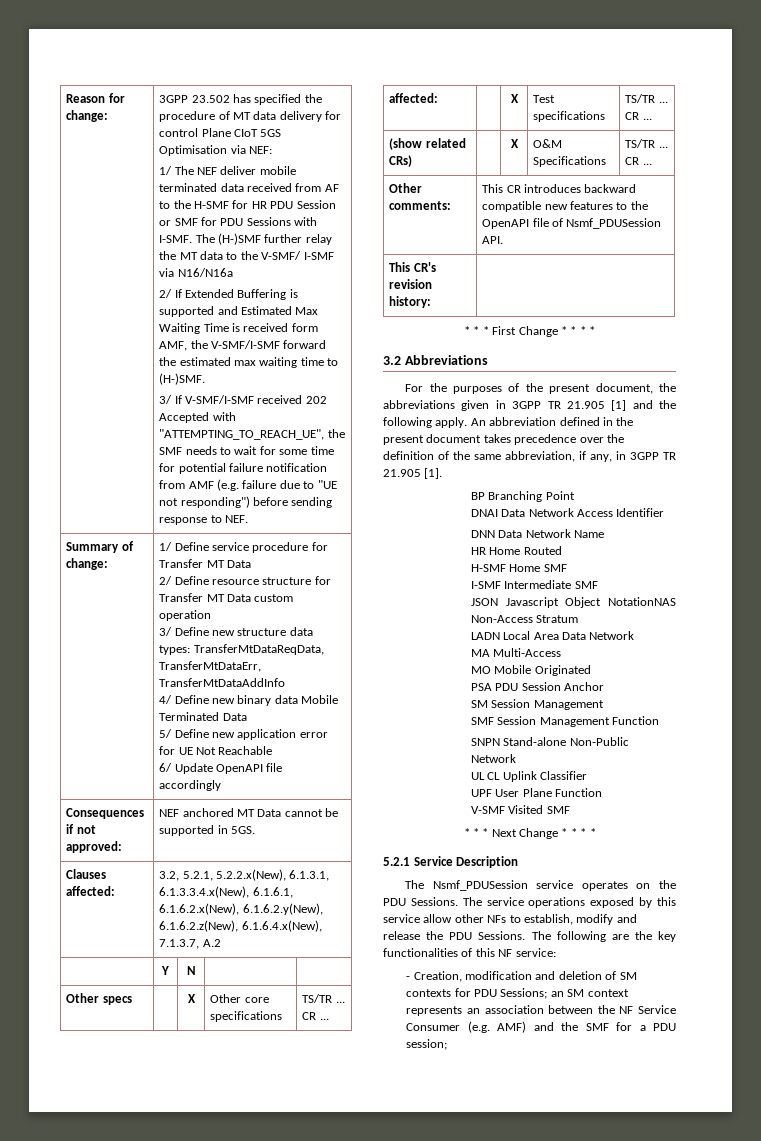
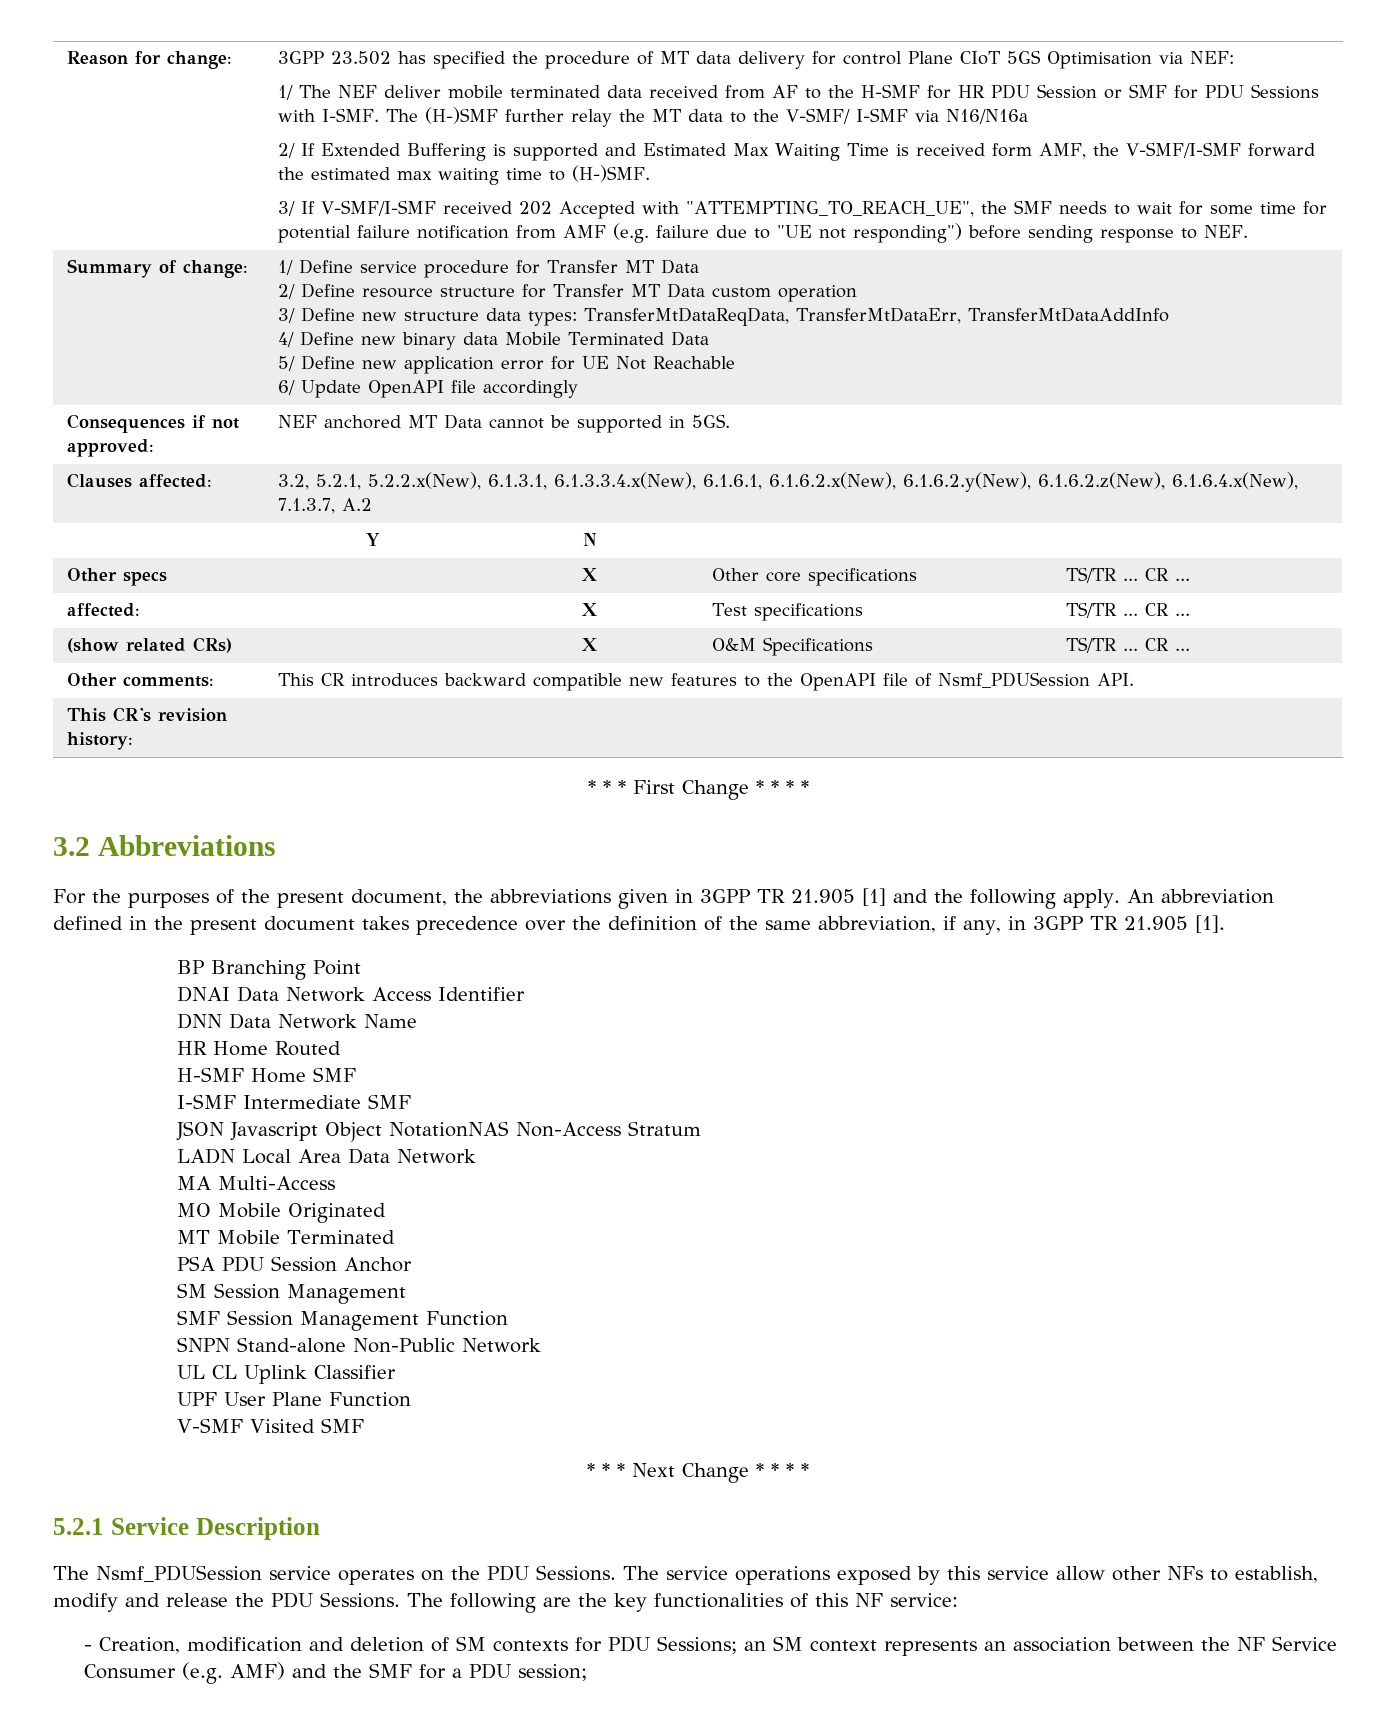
(591, 670) none -> [177,1230,396,1245] // MT Mobile Terminated

